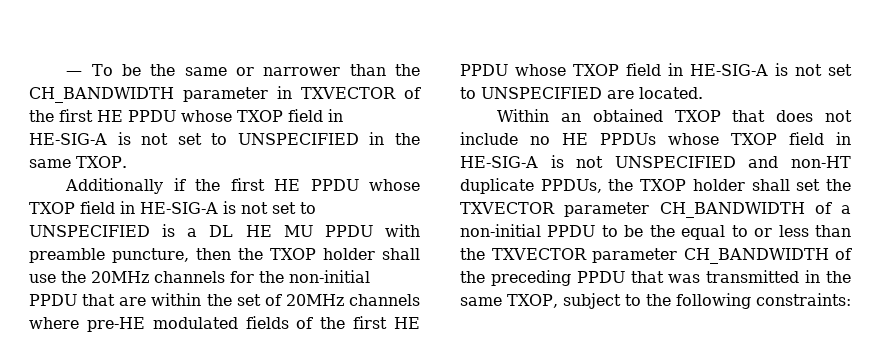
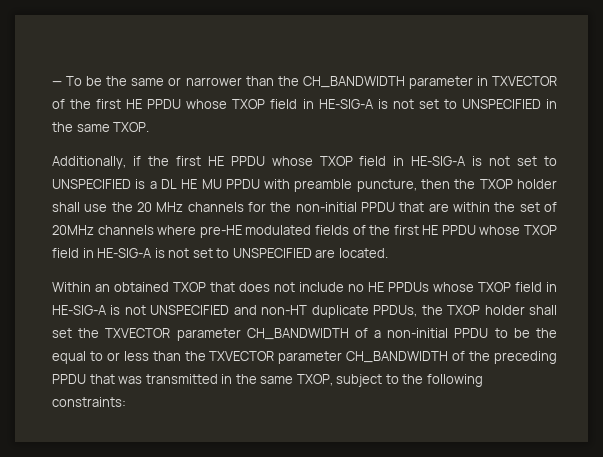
[65,178,164,194] Additionally -> [52,156,126,169] Additionally,
[91,271,149,283] 20MHz -> [137,202,184,212] 20 MHz

